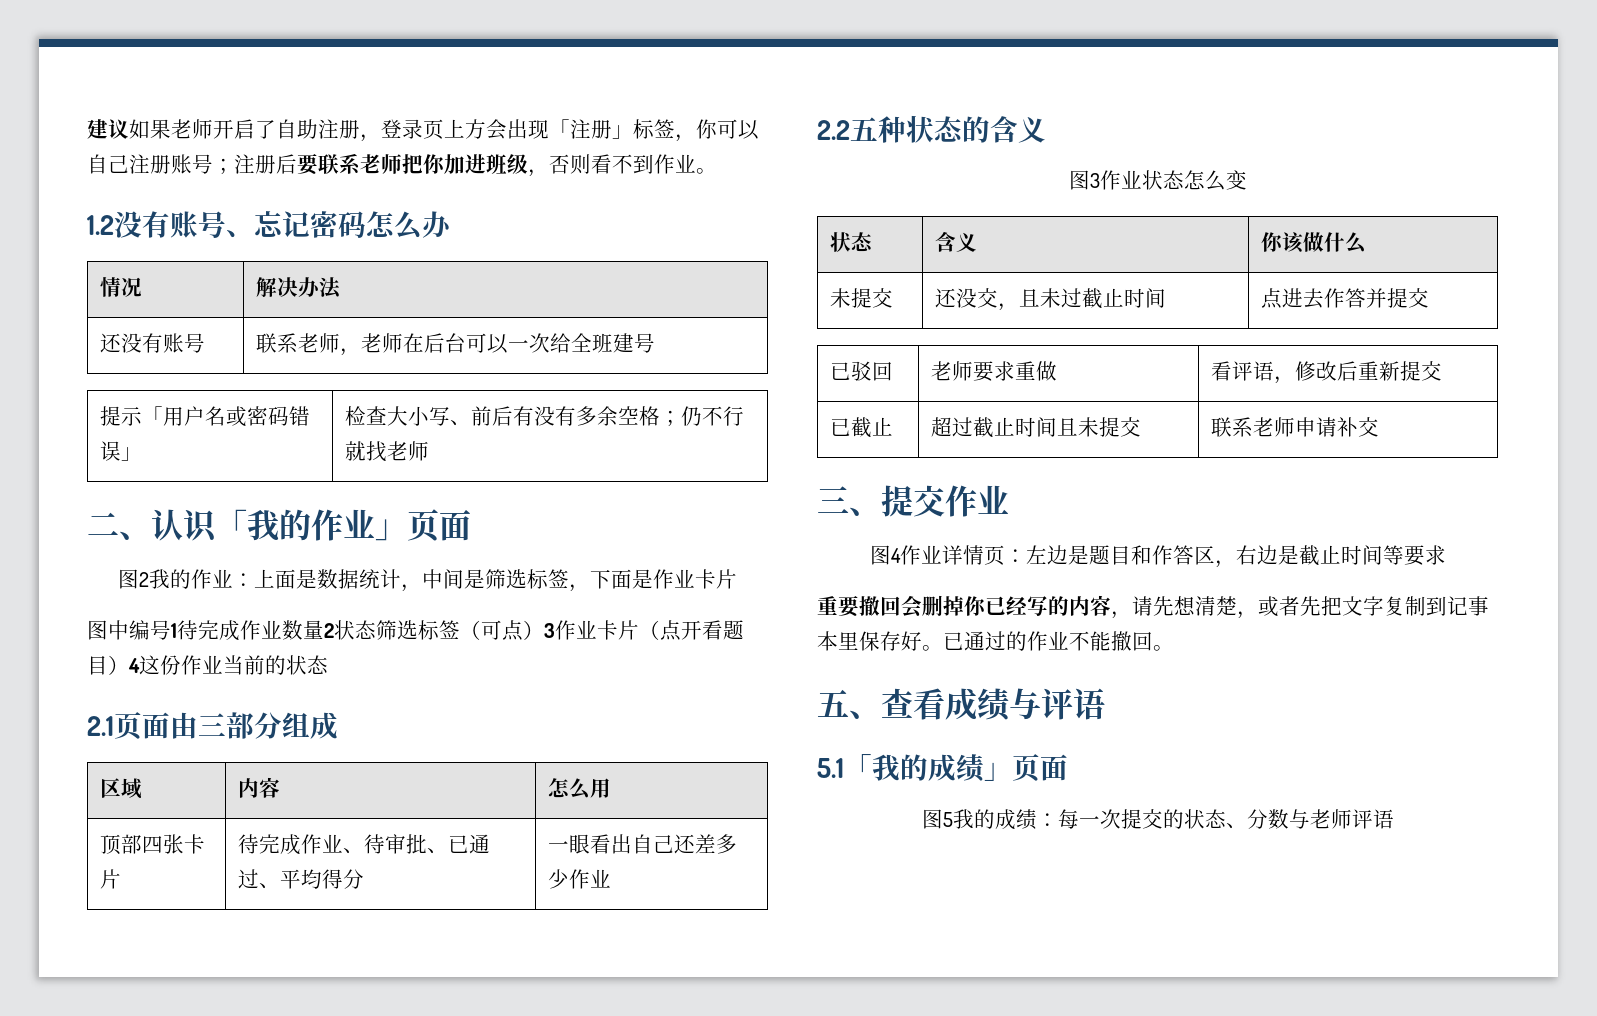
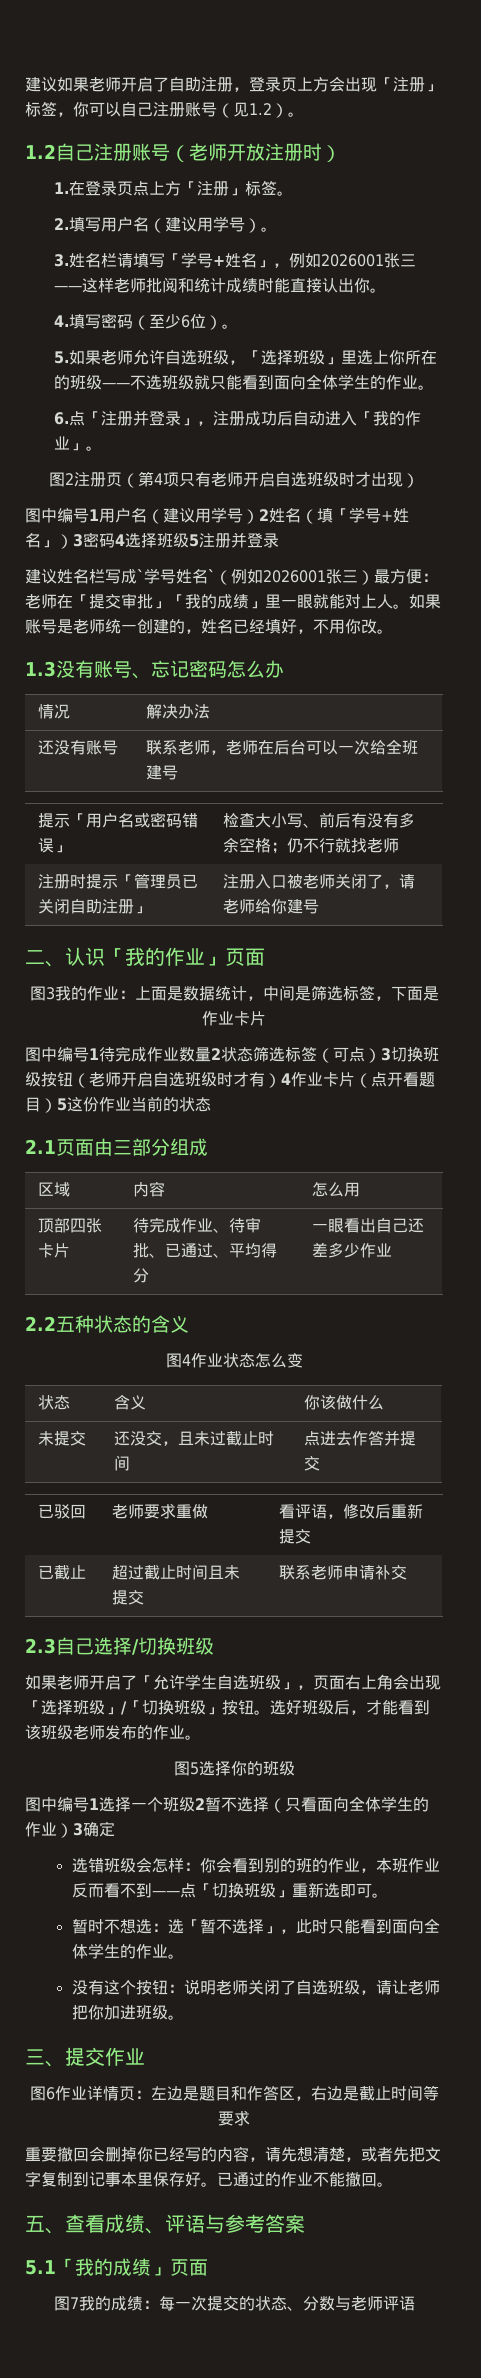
[213,153,717,177] [87,215,114,235] ；注册后要联系老师把你加进班级，否则看不到作业。 // 1.2 -> [217,102,304,118] [25,143,341,162] [54,180,294,196] [54,216,278,233] [54,252,417,268] [54,277,387,293] [54,313,239,330] [54,350,438,365] [54,374,435,390] [54,410,422,426] [54,436,103,451] [49,471,419,488] [25,507,409,524] [25,532,279,549] [25,568,438,585] [25,593,441,609] [25,619,393,634] [25,661,56,677] （见1.2）。 // 1.2自己注册账号（老师开放注册时） // 1.在登录页点上方「注册」标签。 // 2.填写用户名（建议用学号）。 // 3.姓名栏请填写「学号+姓名」，例如2026001张三——这样老师批阅和统计成绩时能直接认出你。 // 4.填写密码（至少6位）。 // 5.如果老师允许自选班级，「选择班级」里选上你所在的班级——不选班级就只能看到面向全体学生的作业。 // 6.点「注册并登录」，注册成功后自动进入「我的作业」。 // 图2注册页（第4项只有老师开启自选班级时才出现） // 图中编号1用户名（建议用学号）2姓名（填「学号+姓名」）3密码4选择班级5注册并登录 // 建议姓名栏写成`学号姓名`（例如2026001张三）最方便：老师在「提交审批」「我的成绩」里一眼就能对上人。如果账号是老师统一创建的，姓名已经填好，不用你改。 // 1.3
(430, 451) none -> [37,873,198,889] [37,898,150,914] [222,873,415,889] [222,898,319,914] // 注册时提示「管理员已关闭自助注册」 | 注册入口被老师关闭了，请老师给你建号
[139,572,149,587] 2 -> [45,987,55,1000] 3
(555, 630) none -> [391,1047,439,1062] [25,1072,291,1088] 切换班级按钮（老师开启自选班级时才有）4
[128,658,140,673] 4 -> [57,1098,67,1111] 5
[1089,173,1100,188] 3 -> [181,1354,191,1366] 4
(1380, 427) none -> [25,1637,214,1655] [25,1674,441,1690] [25,1700,430,1715] [25,1724,201,1740] [173,1761,295,1776] [25,1796,429,1813] [25,1821,115,1838] [71,1857,440,1873] [71,1882,388,1898] [71,1918,440,1934] [71,1943,184,1959] [71,1979,440,1995] [71,2005,184,2020] // 2.3自己选择/切换班级 // 如果老师开启了「允许学生自选班级」，页面右上角会出现「选择班级」/「切换班级」按钮。选好班级后，才能看到该班级老师发布的作业。 // 图5选择你的班级 // 图中编号1选择一个班级2暂不选择（只看面向全体学生的作业）3确定 // 选错班级会怎样：你会看到别的班的作业，本班作业反而看不到——点「切换班级」重新选即可。 // 暂时不想选：选「暂不选择」，此时只能看到面向全体学生的作业。 // 没有这个按钮：说明老师关闭了自选班级，请让老师把你加进班级。
[890,548,901,563] 4 -> [45,2087,55,2100] 6
[1009,688,1105,720] 与评语 -> [145,2214,305,2234] 、评语与参考答案
[942,812,953,827] 5 -> [69,2297,79,2309] 7

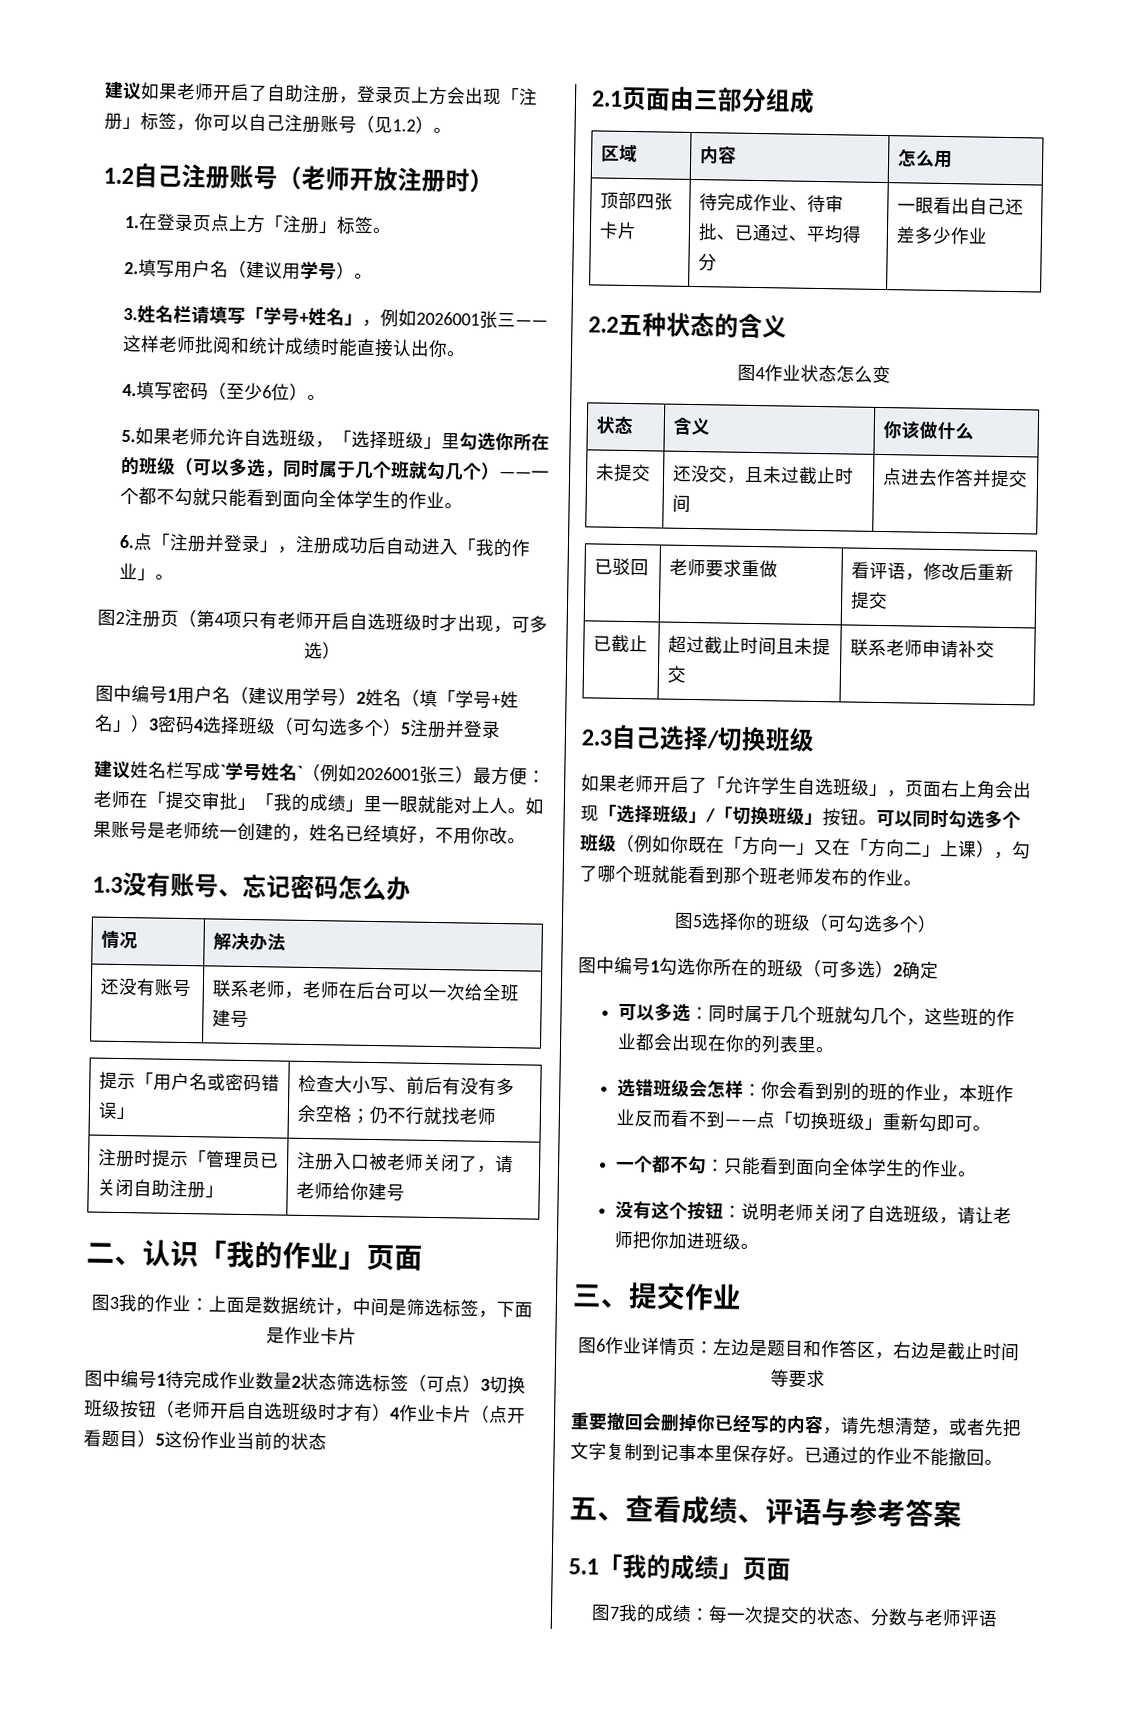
[357,350,438,365] [54,375,195,390] 选上你所在的班级——不选班级 -> [458,432,550,451] [120,456,550,481] [119,486,193,507] 勾选你所在的班级（可以多选，同时属于几个班就勾几个）——一个都不勾
(403, 479) none -> [493,615,548,634] [304,641,323,660] ，可多选
(189, 540) none -> [274,717,402,737] （可勾选多个）
[270,1700,430,1715] [25,1725,73,1740] 选好班级后，才能看到该班级 -> [876,809,1021,829] [580,833,1031,860] [579,864,778,885] 可以同时勾选多个班级（例如你既在「方向一」又在「方向二」上课），勾了哪个班就能看到那个班
[25,1796,429,1813] [25,1821,115,1838] // 图中编号1选择一个班级2暂不选择（只看面向全体学生的作业）3确定 -> [808,913,937,933] [578,956,939,980] [618,1002,1016,1027] [617,1032,836,1054] （可勾选多个） // 图中编号1勾选你所在的班级（可多选）2确定 // 可以多选：同时属于几个班就勾几个，这些班的作业都会出现在你的列表里。
[323,1883,340,1898] 选 -> [918,1113,938,1132] 勾
[71,1919,328,1934] 暂时不想选：选「暂不选择」，此时 -> [616,1155,726,1175] 一个都不勾：

